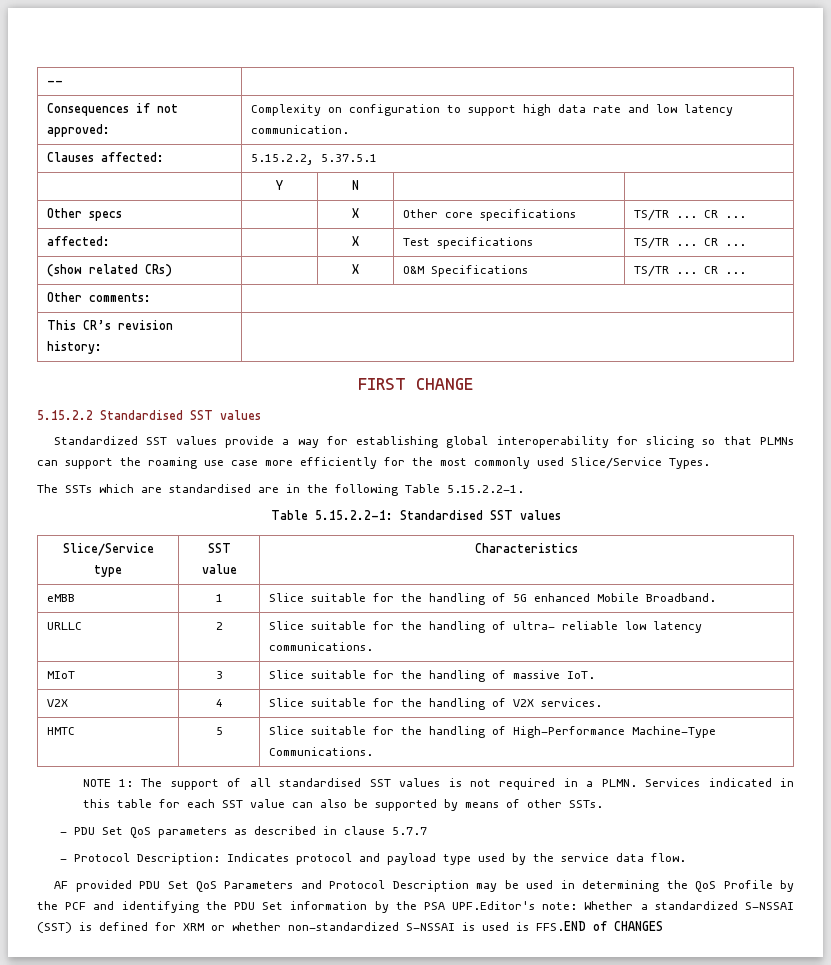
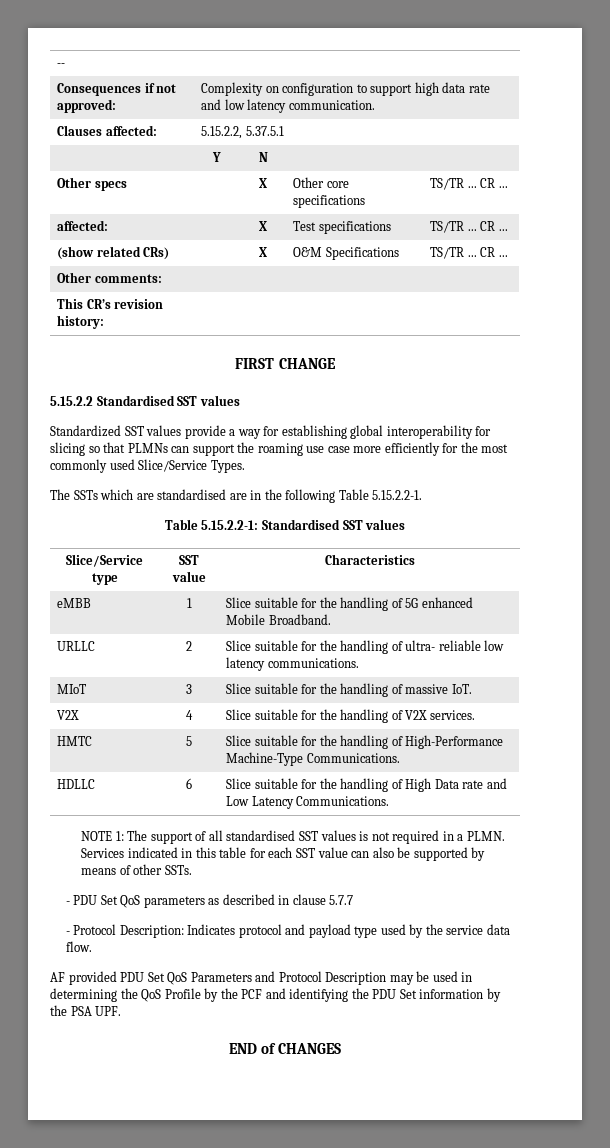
(373, 751) none -> [57,779,96,789] [186,778,192,789] [226,778,507,792] [226,796,390,809] // HDLLC | 6 | Slice suitable for the handling of High Data rate and Low Latency Communications.
[452,901,794,910] [37,921,586,933] UPF.Editor's note: Whether a standardized S-NSSAI (SST) is defined for XRM or whether non-standardized S-NSSAI is used is FFS.END -> [95,1006,122,1016] [228,1043,257,1054] UPF. // END

